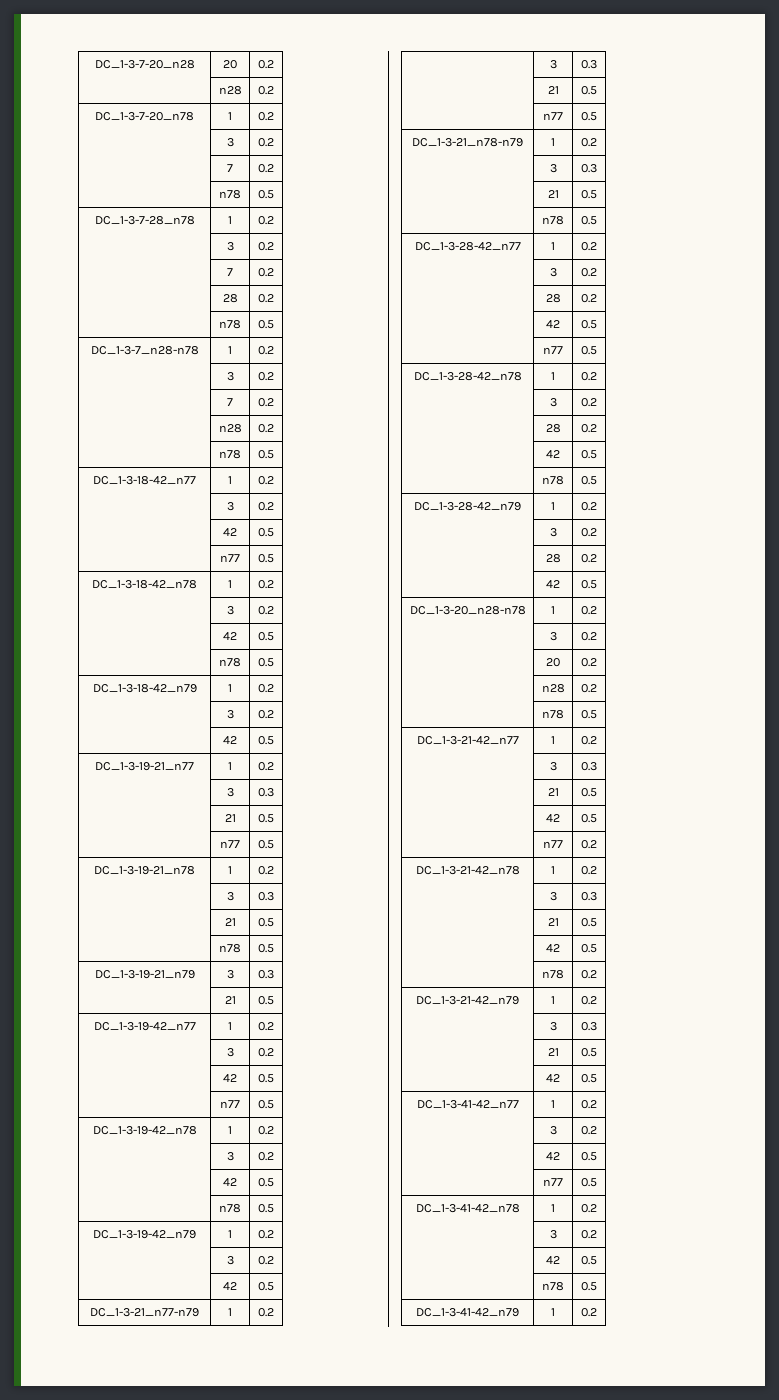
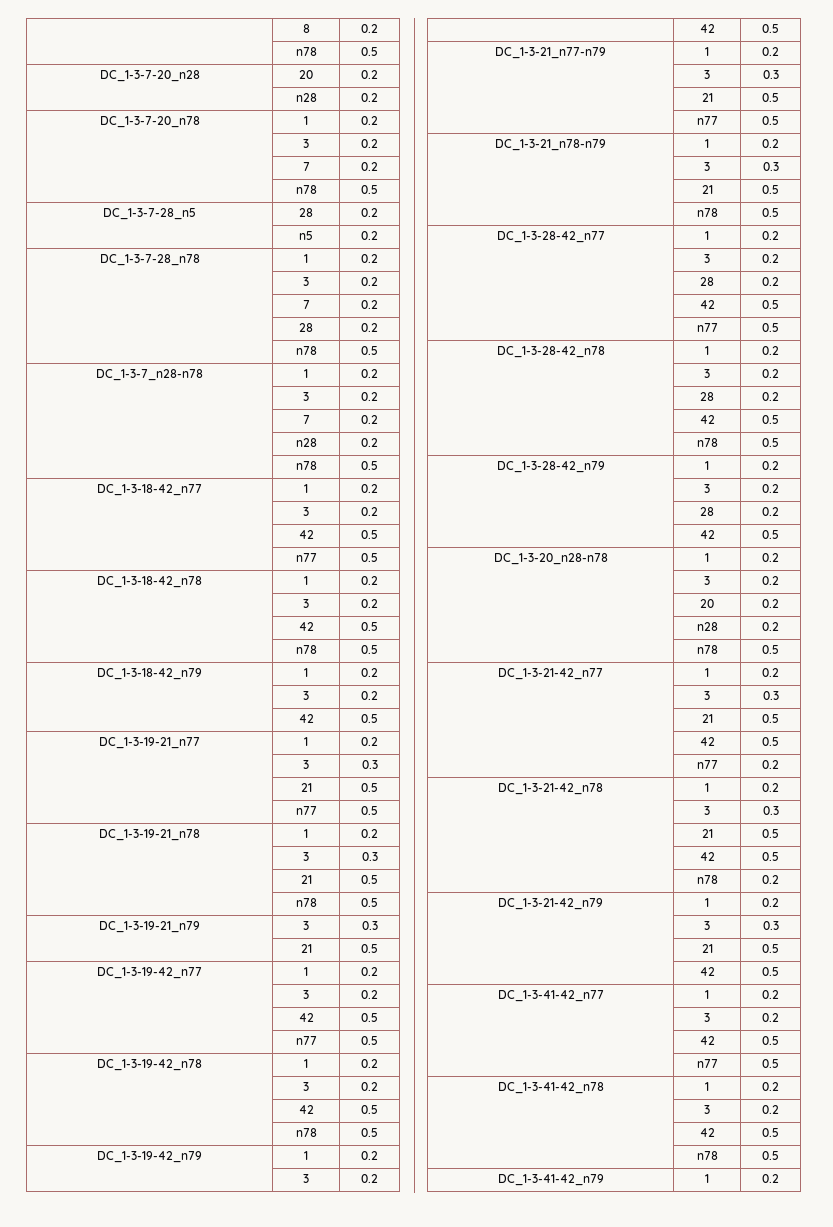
(94, 64) none -> [302,24,310,33] [361,24,378,33] [295,47,317,56] [361,47,378,56] | 8 | 0.2 // | n78 | 0.5 //
(274, 194) none -> [103,208,196,220] [299,208,313,217] [361,208,378,217] [299,231,313,240] [361,231,378,240] // DC_1-3-7-28_n5 | 28 | 0.2 // | n5 | 0.2

